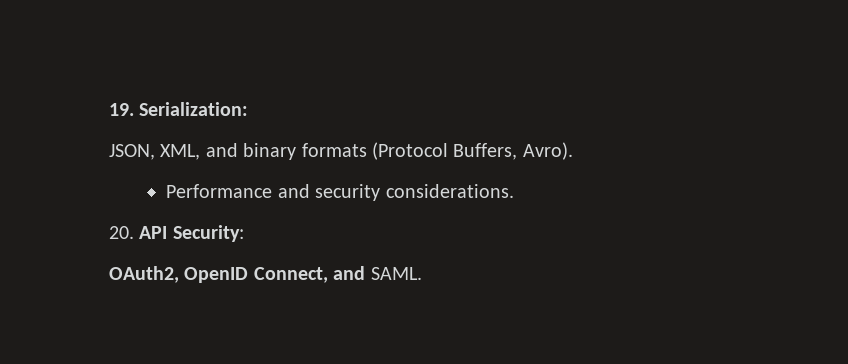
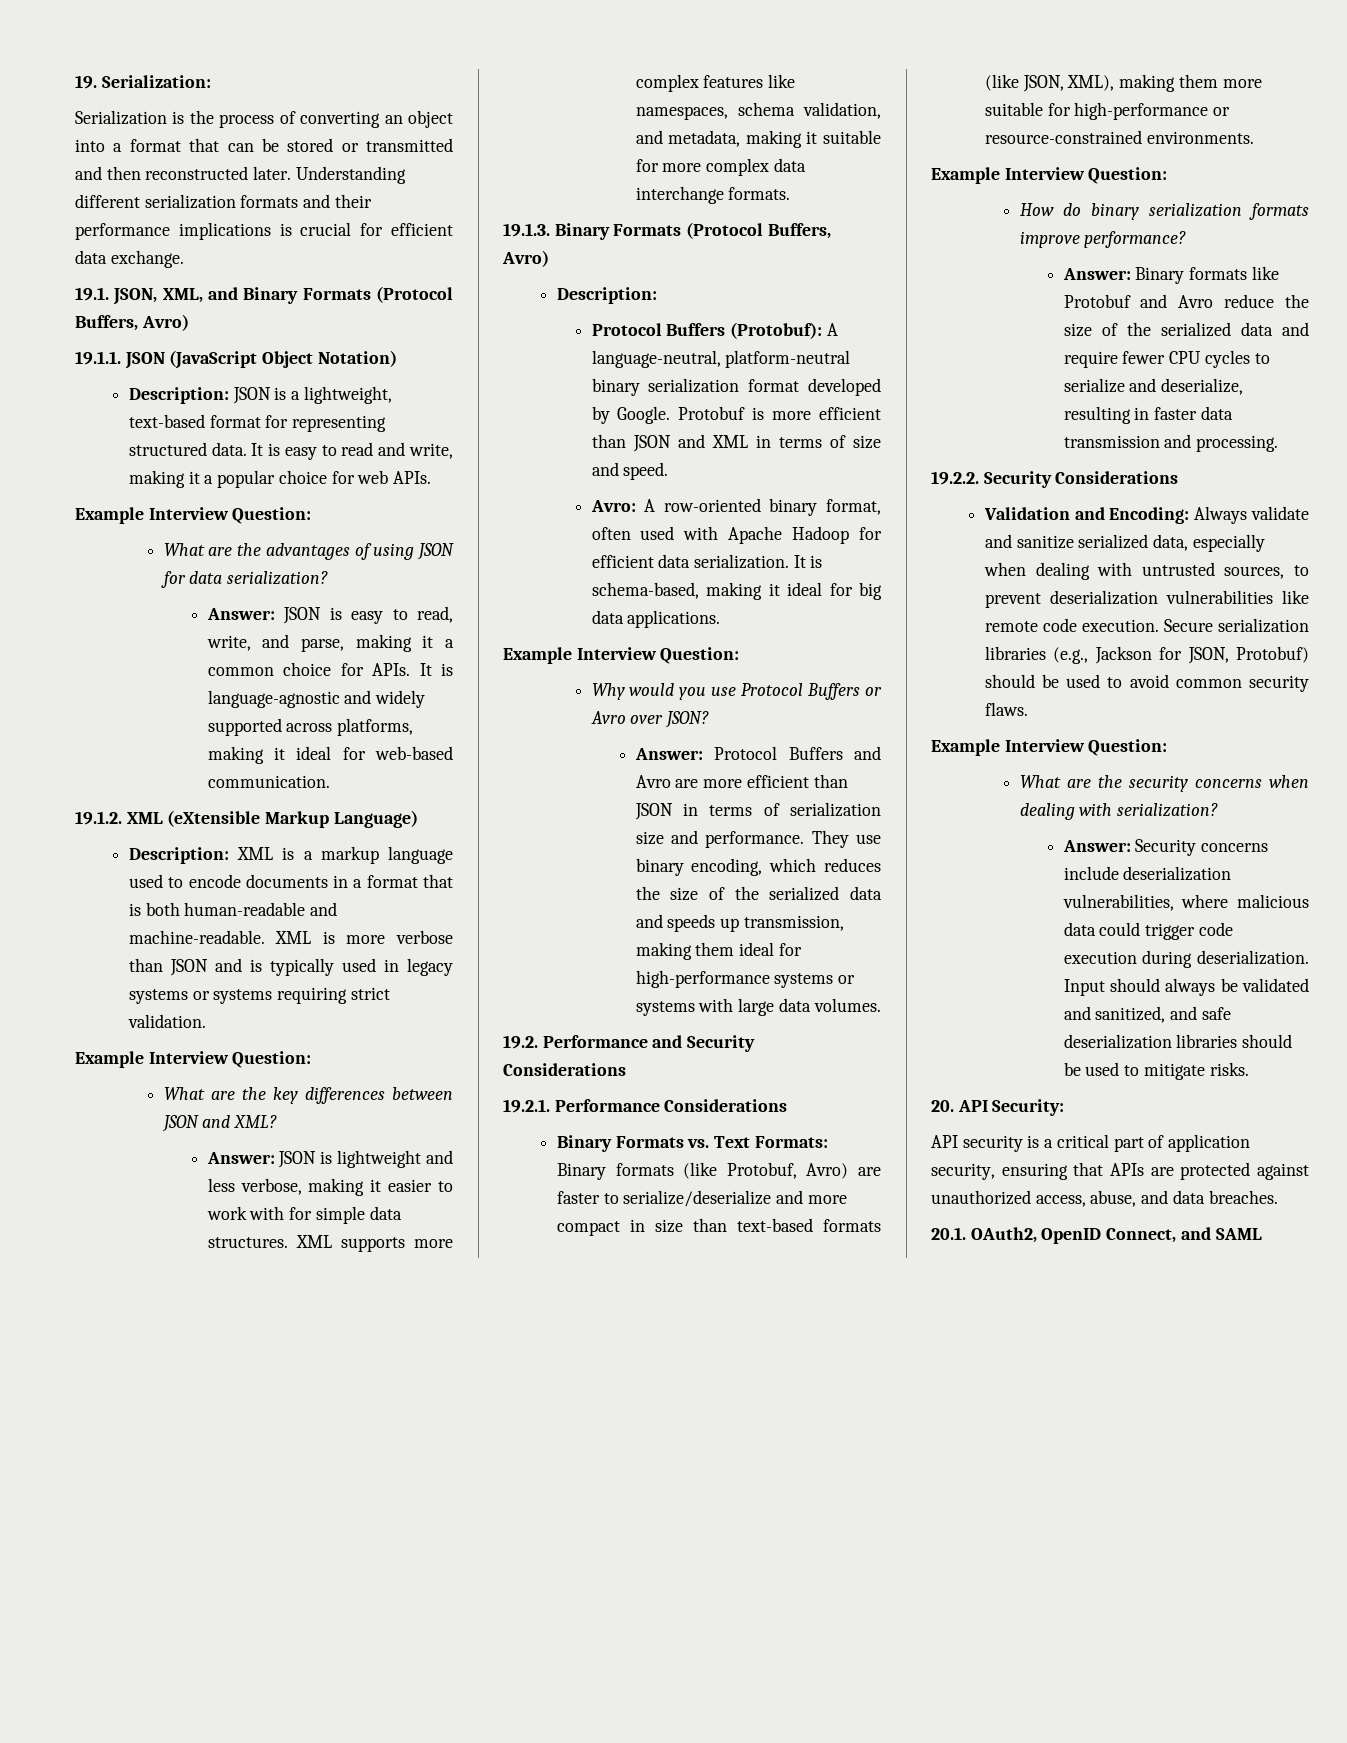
[109,142,573,160] [166,184,514,201] [109,225,244,242] JSON, XML, and binary formats (Protocol Buffers, Avro). // Performance and security considerations. // 20. API Security: // -> [75,110,454,128] [75,138,453,152] [75,166,406,184] [75,194,372,209] [75,222,454,240] [75,250,184,268] [75,286,453,305] [75,314,189,331] [75,350,397,369] [128,386,392,404] [128,414,387,432] [128,442,453,460] [128,470,431,488] [75,507,312,524] [163,543,454,560] [160,571,329,588] [206,606,454,624] [206,634,455,652] [207,662,454,676] [207,690,426,708] [207,718,414,736] [207,746,453,764] [207,775,330,788] [75,810,418,828] [128,846,453,864] [128,874,453,888] [128,902,338,916] [128,930,453,944] [128,958,453,976] [128,987,390,1004] [127,1014,206,1028] [75,1051,312,1068] [163,1087,454,1104] [161,1115,278,1132] [206,1150,453,1168] [207,1178,453,1196] [206,1206,402,1224] [207,1235,453,1252] [635,74,796,92] [635,102,881,120] [635,130,881,148] [635,158,806,176] [635,186,791,204] [503,222,831,240] [502,250,549,267] [556,287,657,304] [591,322,838,339] [591,350,851,368] [591,378,881,396] [591,406,881,424] [591,434,881,452] [591,462,669,480] [590,498,881,516] [591,526,882,544] [591,554,823,569] [591,582,882,600] [591,610,721,628] [503,647,740,664] [591,683,882,700] [590,711,710,728] [634,746,881,760] [635,774,848,788] [634,802,881,820] [635,830,881,848] [635,858,881,876] [635,886,882,901] [635,914,844,932] [635,942,802,960] [635,970,856,988] [635,998,881,1016] [503,1035,756,1052] [503,1063,626,1076] [503,1099,788,1113] [556,1135,828,1152] [556,1162,881,1180] [556,1190,847,1207] [556,1218,881,1236] [984,74,1262,92] [984,102,1231,120] [984,130,1254,144] [931,167,1168,184] [1019,203,1309,220] [1019,231,1187,248] [1062,266,1279,284] [1063,294,1309,308] [1063,322,1309,337] [1063,350,1270,368] [1063,378,1244,395] [1063,406,1233,424] [1063,434,1279,452] [931,471,1179,488] [983,506,1309,524] [984,534,1265,552] [983,562,1309,580] [984,590,1309,608] [984,618,1309,633] [984,646,1309,664] [984,674,1309,692] [984,702,1028,716] [931,739,1168,756] [1019,775,1309,792] [1019,803,1219,820] [1062,839,1269,856] [1063,866,1232,881] [1062,894,1309,911] [1063,922,1233,940] [1063,950,1309,968] [1063,978,1309,996] [1063,1006,1231,1023] [1063,1034,1293,1049] [1063,1062,1249,1080] [931,1099,1065,1116] [931,1134,1251,1152] [931,1162,1309,1180] [931,1190,1278,1207] [931,1227,966,1240] Serialization is the process of converting an object into a format that can be stored or transmitted and then reconstructed later. Understanding different serialization formats and their performance implications is crucial for efficient data exchange. // 19.1. JSON, XML, and Binary Formats (Protocol Buffers, Avro) // 19.1.1. JSON (JavaScript Object Notation) // Description: JSON is a lightweight, text-based format for representing structured data. It is easy to read and write, making it a popular choice for web APIs. // Example Interview Question: // What are the advantages of using JSON for data serialization? // Answer: JSON is easy to read, write, and parse, making it a common choice for APIs. It is language-agnostic and widely supported across platforms, making it ideal for web-based communication. // 19.1.2. XML (eXtensible Markup Language) // Description: XML is a markup language used to encode documents in a format that is both human-readable and machine-readable. XML is more verbose than JSON and is typically used in legacy systems or systems requiring strict validation. // Example Interview Question: // What are the key differences between JSON and XML? // Answer: JSON is lightweight and less verbose, making it easier to work with for simple data structures. XML supports more complex features like namespaces, schema validation, and metadata, making it suitable for more complex data interchange formats. // 19.1.3. Binary Formats (Protocol Buffers, Avro) // Description: // Protocol Buffers (Protobuf): A language-neutral, platform-neutral binary serialization format developed by Google. Protobuf is more efficient than JSON and XML in terms of size and speed. // Avro: A row-oriented binary format, often used with Apache Hadoop for efficient data serialization. It is schema-based, making it ideal for big data applications. // Example Interview Question: // Why would you use Protocol Buffers or Avro over JSON? // Answer: Protocol Buffers and Avro are more efficient than JSON in terms of serialization size and performance. They use binary encoding, which reduces the size of the serialized data and speeds up transmission, making them ideal for high-performance systems or systems with large data volumes. // 19.2. Performance and Security Considerations // 19.2.1. Performance Considerations // Binary Formats vs. Text Formats: Binary formats (like Protobuf, Avro) are faster to serialize/deserialize and more compact in size than text-based formats (like JSON, XML), making them more suitable for high-performance or resource-constrained environments. // Example Interview Question: // How do binary serialization formats improve performance? // Answer: Binary formats like Protobuf and Avro reduce the size of the serialized data and require fewer CPU cycles to serialize and deserialize, resulting in faster data transmission and processing. // 19.2.2. Security Considerations // Validation and Encoding: Always validate and sanitize serialized data, especially when dealing with untrusted sources, to prevent deserialization vulnerabilities like remote code execution. Secure serialization libraries (e.g., Jackson for JSON, Protobuf) should be used to avoid common security flaws. // Example Interview Question: // What are the security concerns when dealing with serialization? // Answer: Security concerns include deserialization vulnerabilities, where malicious data could trigger code execution during deserialization. Input should always be validated and sanitized, and safe deserialization libraries should be used to mitigate risks. // 20. API Security: // API security is a critical part of application security, ensuring that APIs are protected against unauthorized access, abuse, and data breaches. // 20.1.
[370,267,422,280] SAML. -> [1215,1228,1262,1240] SAML

